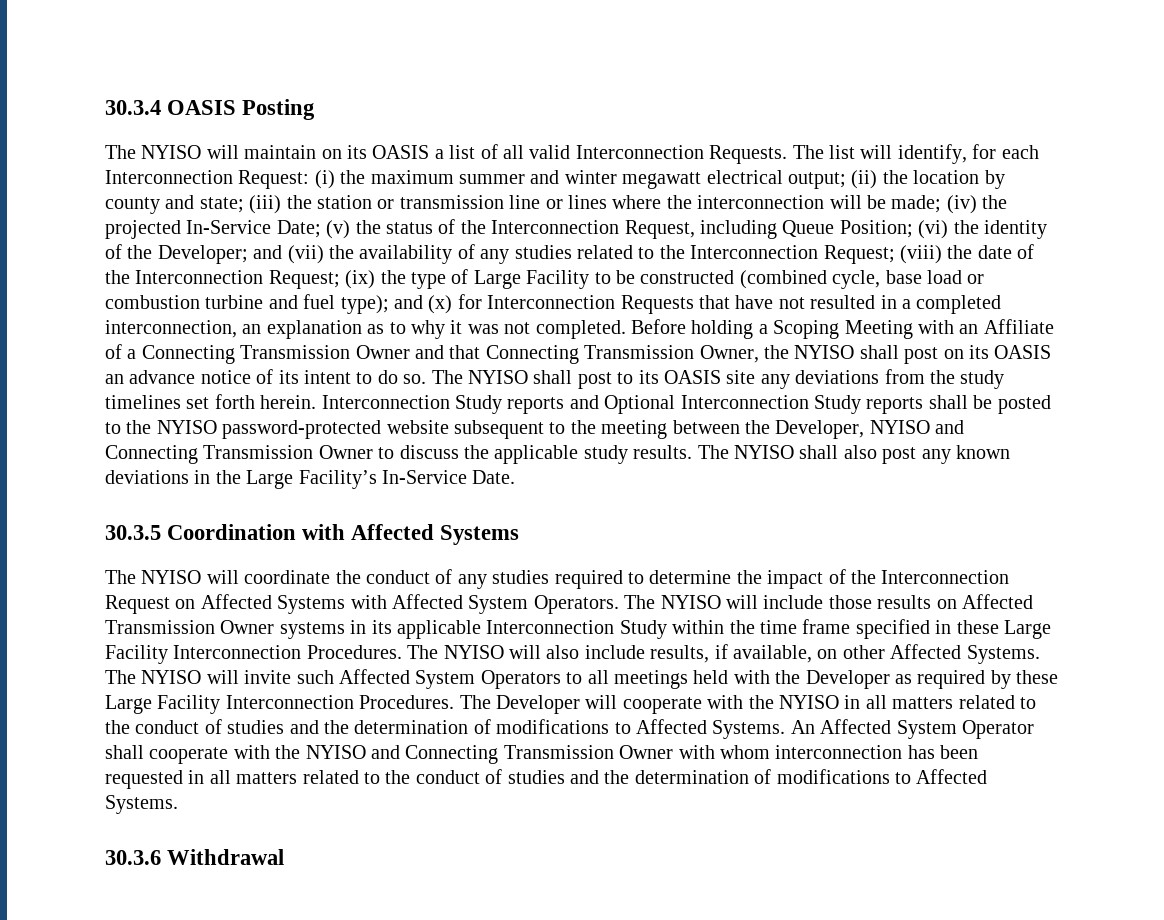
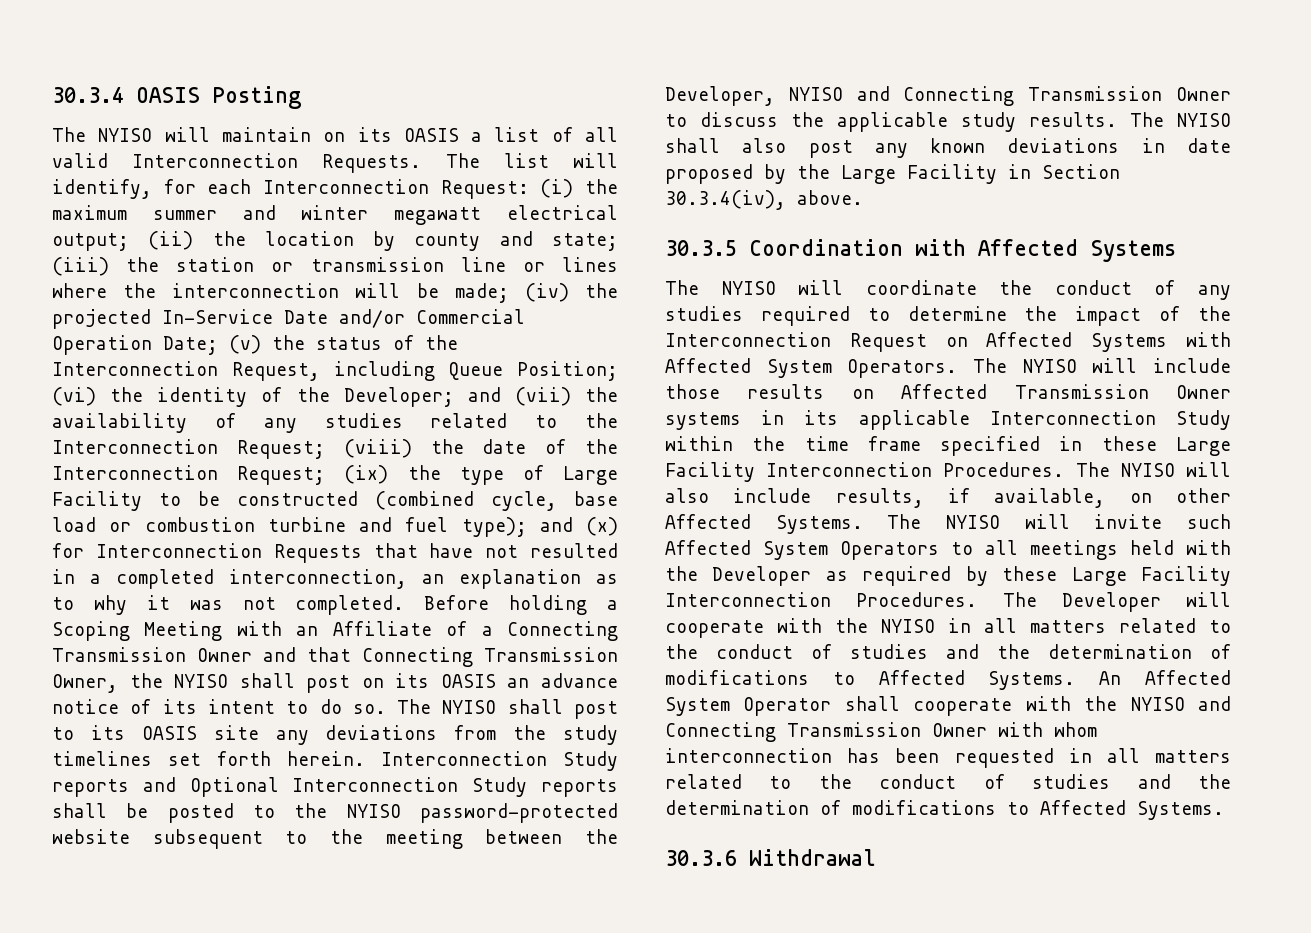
(272, 227) none -> [284,309,525,328] [52,335,152,355] Date and/or Commercial Operation
[215,470,516,489] the Large Facility’s In-Service Date. -> [1187,138,1231,153] [665,164,1120,184] [665,190,863,210] date proposed by the Large Facility in Section 30.3.4(iv), above.

